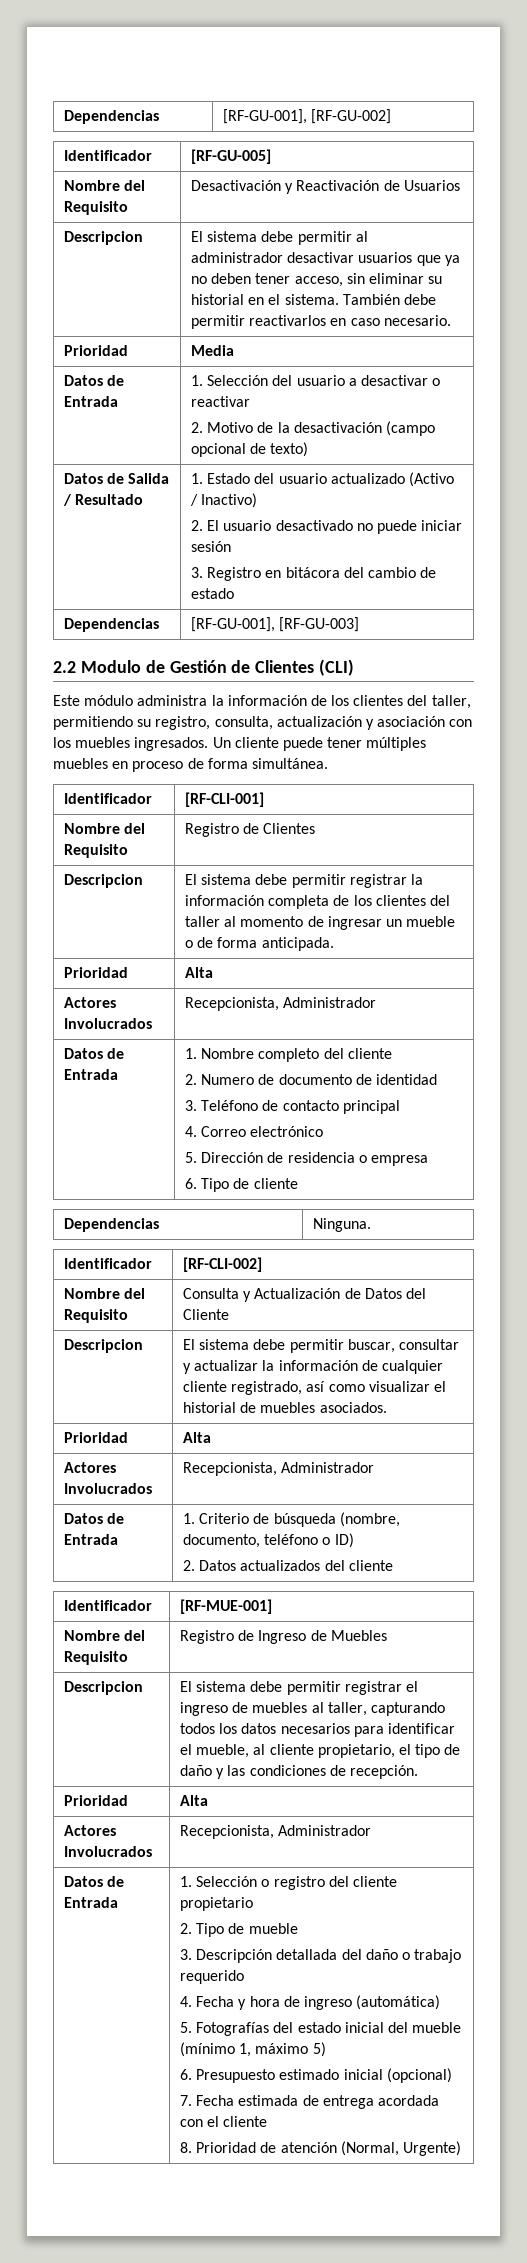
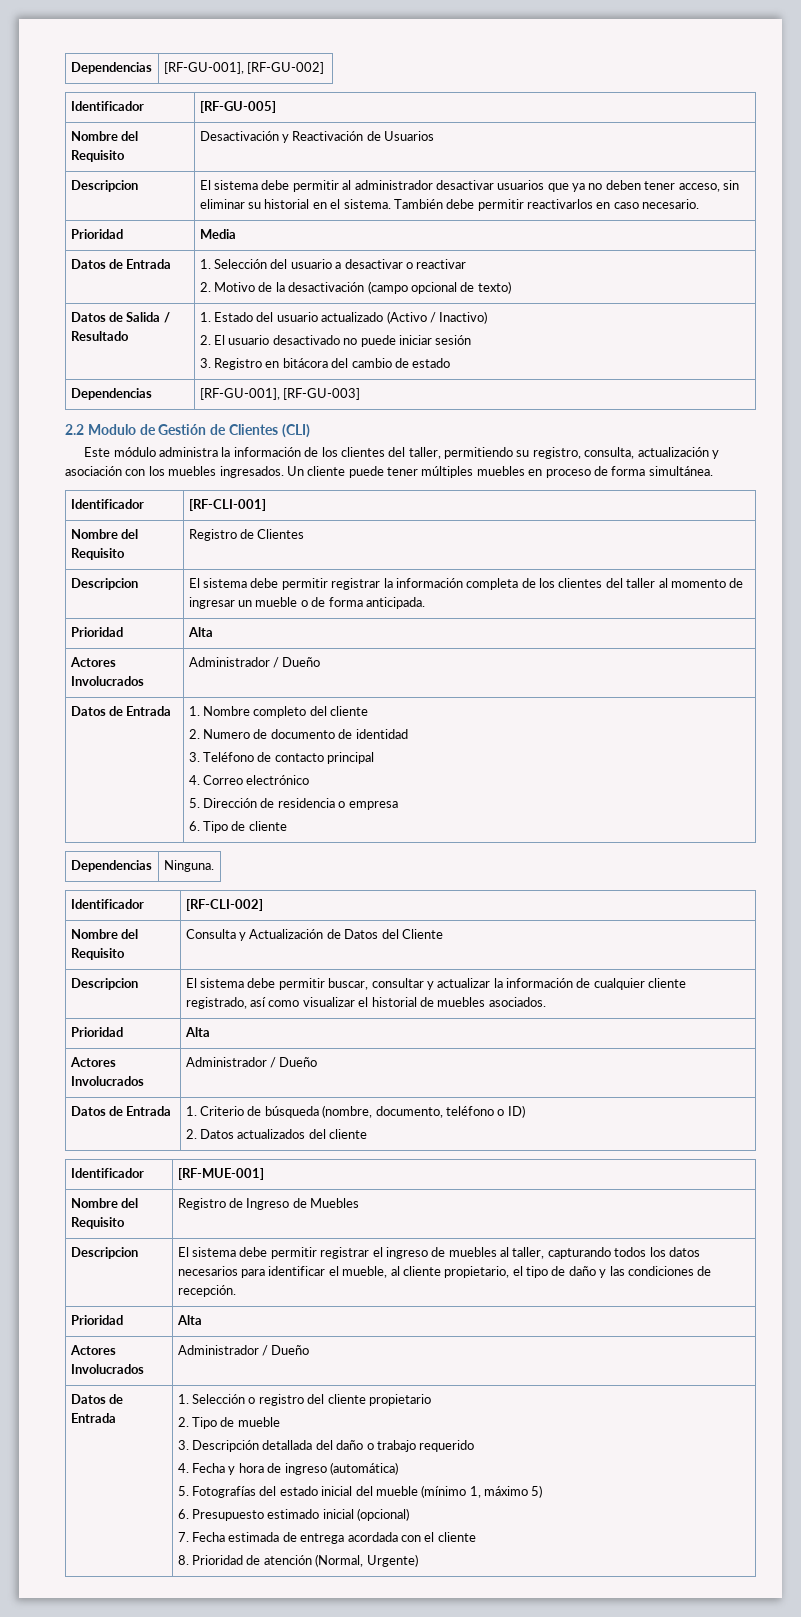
[185,997,377,1011] Recepcionista, Administrador -> [188,657,321,668] Administrador / Dueño
[183,1462,375,1476] Recepcionista, Administrador -> [185,1057,318,1068] Administrador / Dueño
[180,1825,372,1839] Recepcionista, Administrador -> [177,1345,310,1356] Administrador / Dueño

